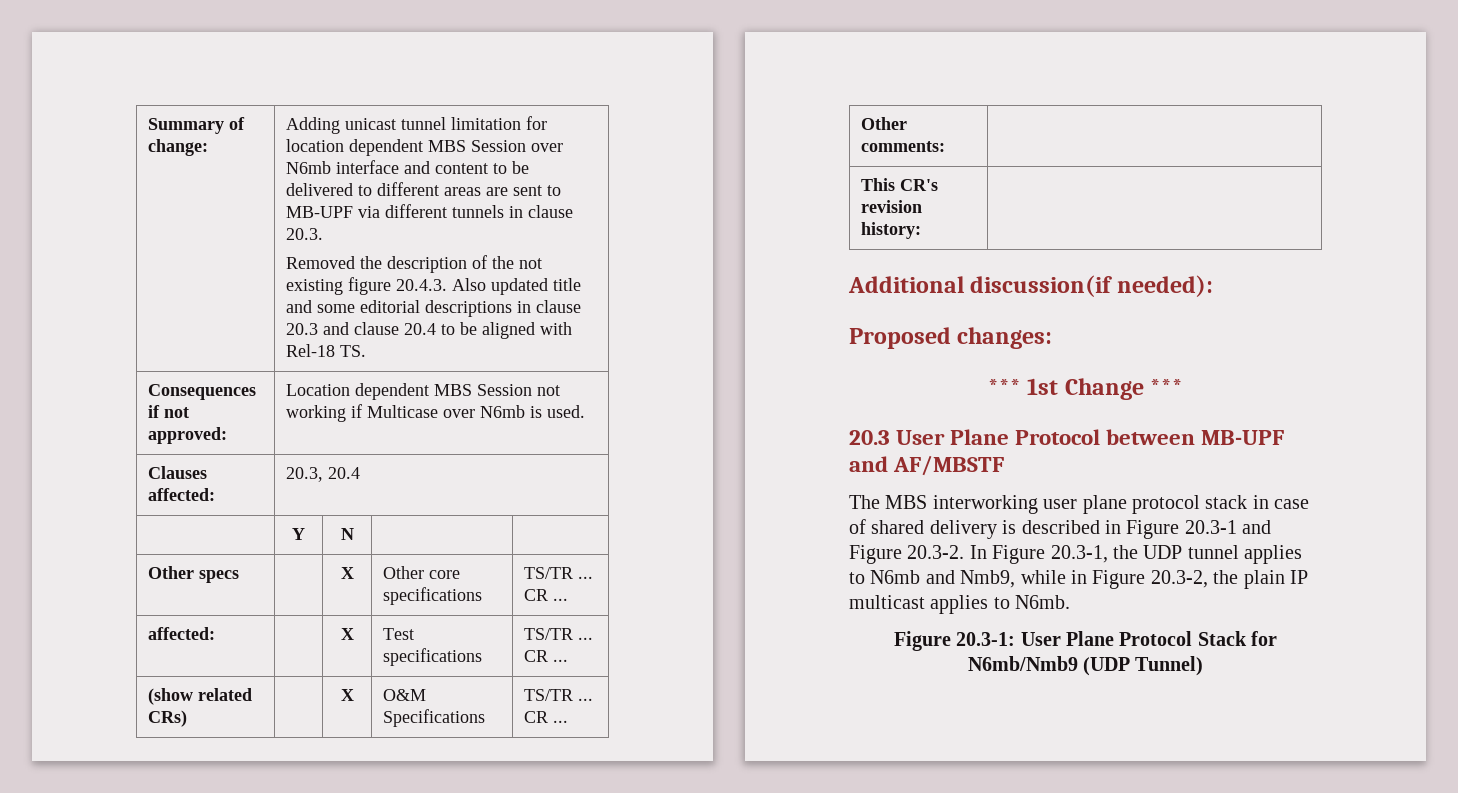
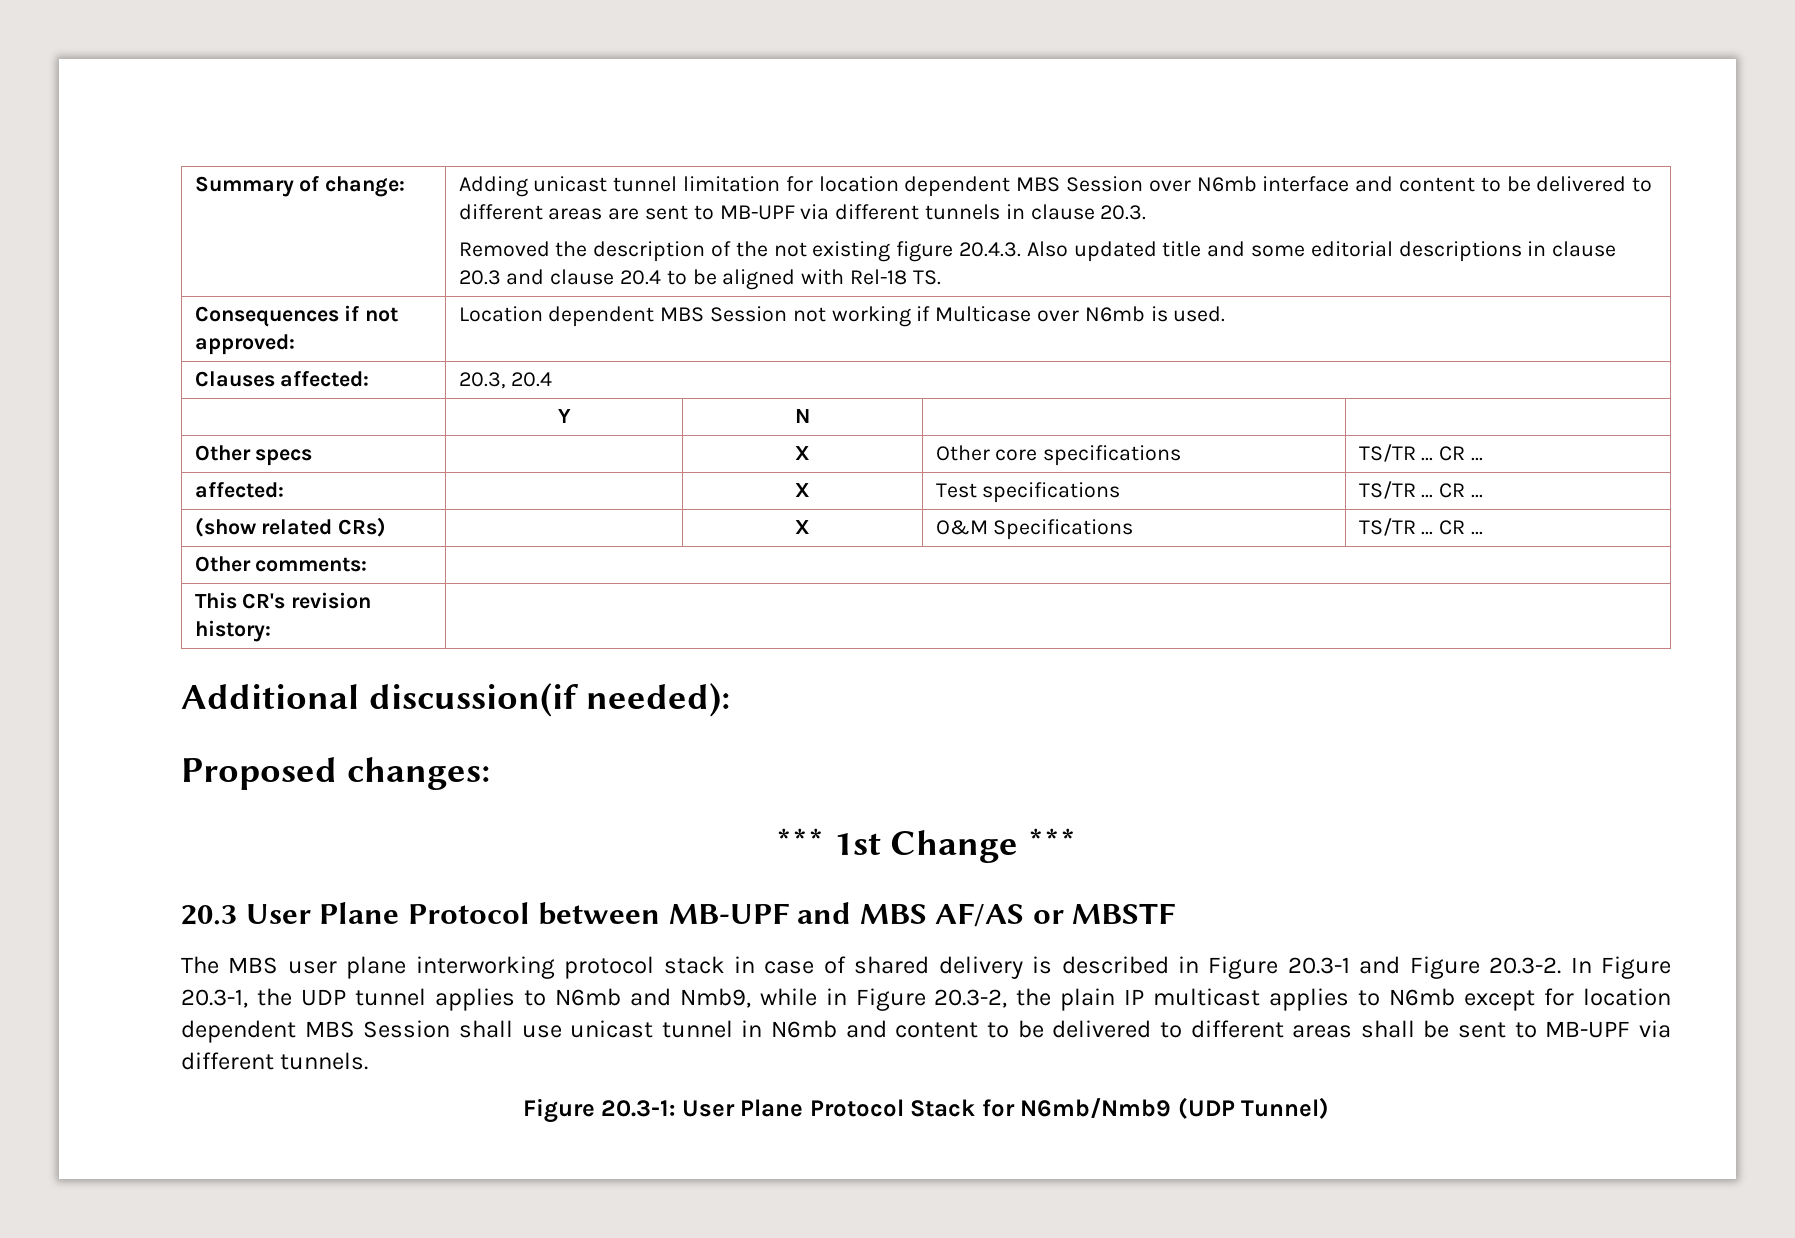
[893,455,1005,476] AF/MBSTF -> [859,903,1176,927] MBS AF/AS or MBSTF
[932,495,1038,514] interworking -> (279, 965) none
(1127, 504) none -> [415,956,555,979] interworking
[1015,595,1071,609] N6mb. -> [1389,988,1672,1011] [181,1020,1672,1043] [181,1052,369,1070] N6mb except for location dependent MBS Session shall use unicast tunnel in N6mb and content to be delivered to different areas shall be sent to MB-UPF via different tunnels.

